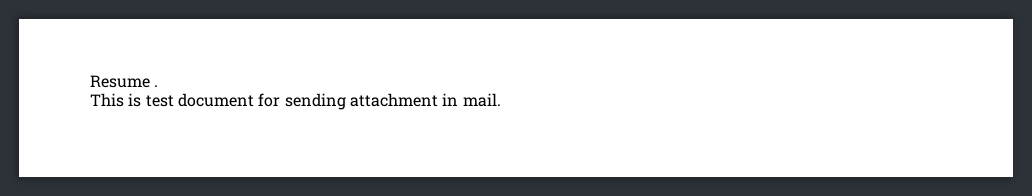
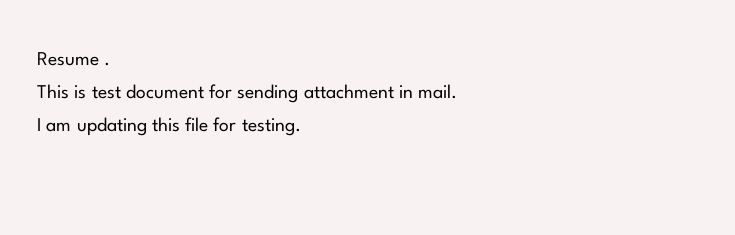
(501, 100) none -> [37,117,301,136] // I am updating this file for testing.

